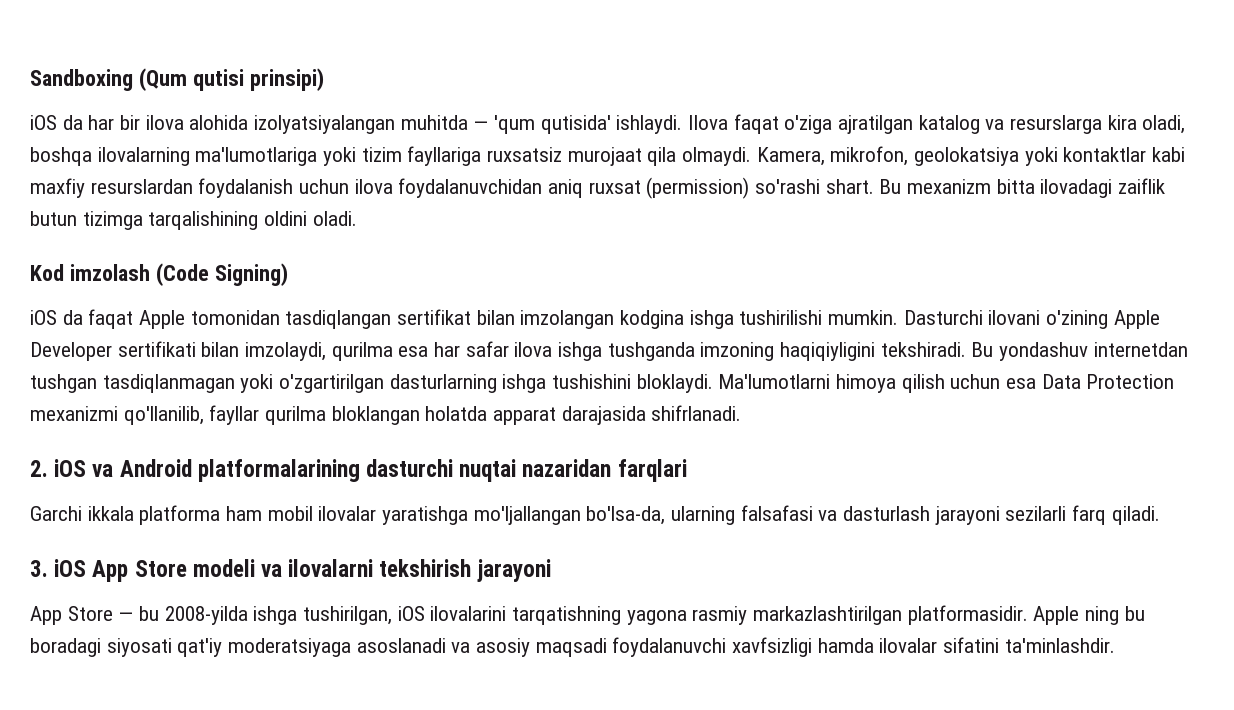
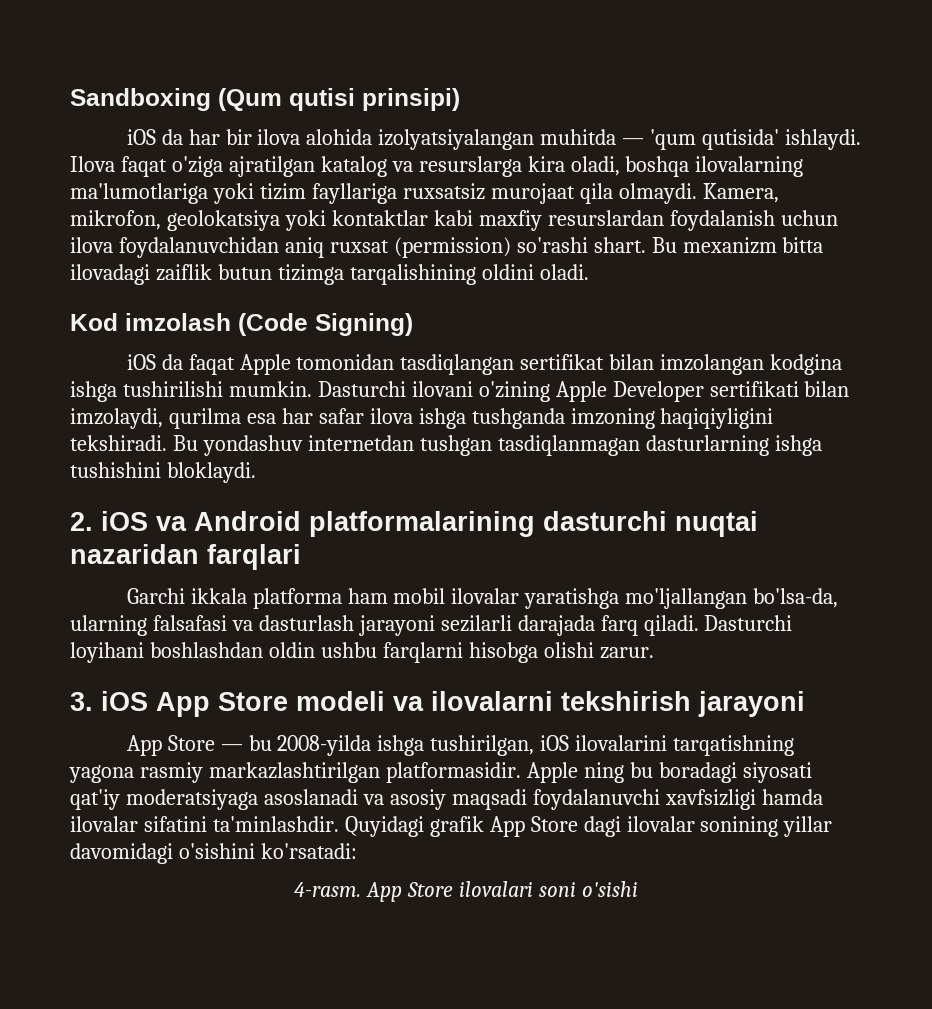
[240,374,385,393] yoki o'zgartirilgan -> (640, 445) none
[718,374,1175,393] [30,405,742,425] Ma'lumotlarni himoya qilish uchun esa Data Protection mexanizmi qo'llanilib, fayllar qurilma bloklangan holatda apparat darajasida shifrlanadi. -> (256, 472) none
(1067, 513) none -> [517,615,595,636] darajada
(1160, 515) none -> [704,615,793,631] [70,642,654,663] Dasturchi loyihani boshlashdan oldin ushbu farqlarni hisobga olishi zarur.
(1115, 645) none -> [344,816,833,837] [70,843,357,864] [294,881,638,902] Quyidagi grafik App Store dagi ilovalar sonining yillar davomidagi o'sishini ko'rsatadi: // 4-rasm. App Store ilovalari soni o'sishi

